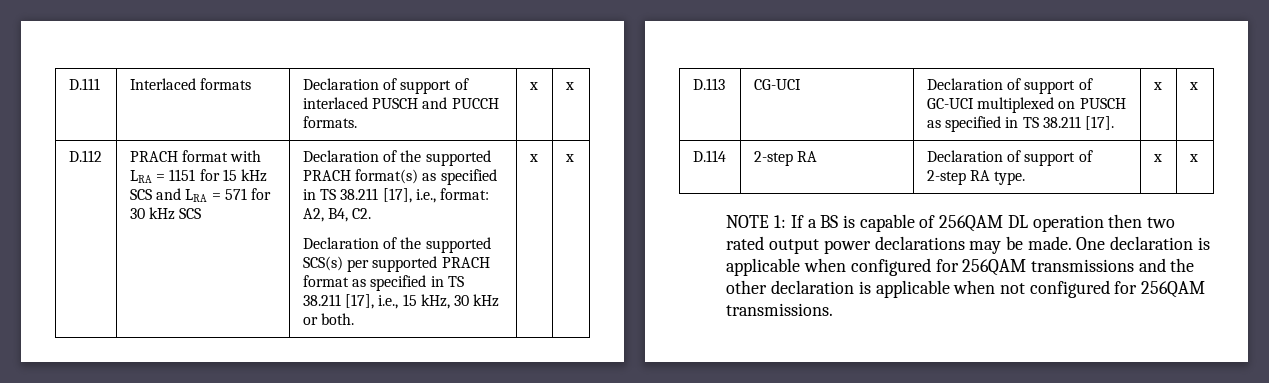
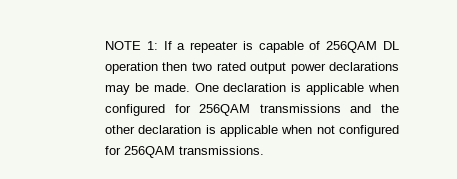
[68,78,100,90] [129,78,251,90] [302,78,469,94] [302,97,499,109] [302,116,357,128] [528,82,538,90] [564,82,574,90] [68,150,102,162] [129,150,262,162] [129,169,268,183] [129,188,272,202] [129,207,202,220] [302,150,491,166] [302,169,497,185] [302,188,490,203] [302,208,372,222] [302,237,491,253] [302,256,490,272] [302,275,464,291] [302,294,500,309] [302,313,354,325] [528,154,538,162] [564,154,574,162] [692,78,725,90] [753,79,801,90] [926,78,1093,94] [926,97,1126,113] [926,116,1115,132] [1152,82,1162,90] [1188,82,1198,90] [692,150,726,162] [753,151,817,166] [926,150,1093,166] [926,170,1026,185] [1152,154,1162,162] [1188,154,1198,162] D.111 | Interlaced formats | Declaration of support of interlaced PUSCH and PUCCH formats. | x | x // D.112 | PRACH format with LRA = 1151 for 15 kHz SCS and LRA = 571 for 30 kHz SCS | Declaration of the supported PRACH format(s) as specified in TS 38.211 [17], i.e., format: A2, B4, C2. // Declaration of the supported SCS(s) per supported PRACH format as specified in TS 38.211 [17], i.e., 15 kHz, 30 kHz or both. | x | x // D.113 | CG-UCI | Declaration of support of GC-UCI multiplexed on PUSCH as specified in TS 38.211 [17]. | x | x // D.114 | 2-step RA | Declaration of support of 2-step RA type. | x | x // -> (104, 45) none
[820,215,839,228] BS -> [190,41,239,53] repeater

